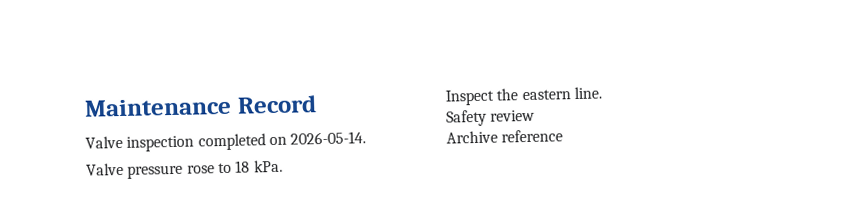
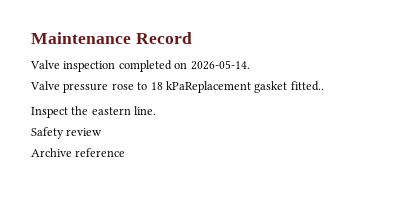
[253,159,283,173] kPa. -> [165,81,324,93] kPaReplacement gasket fitted..

